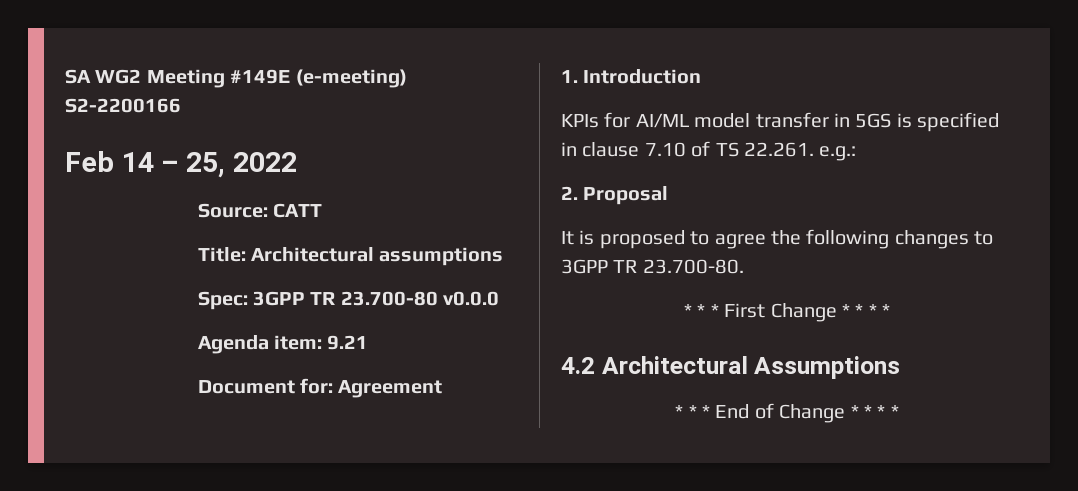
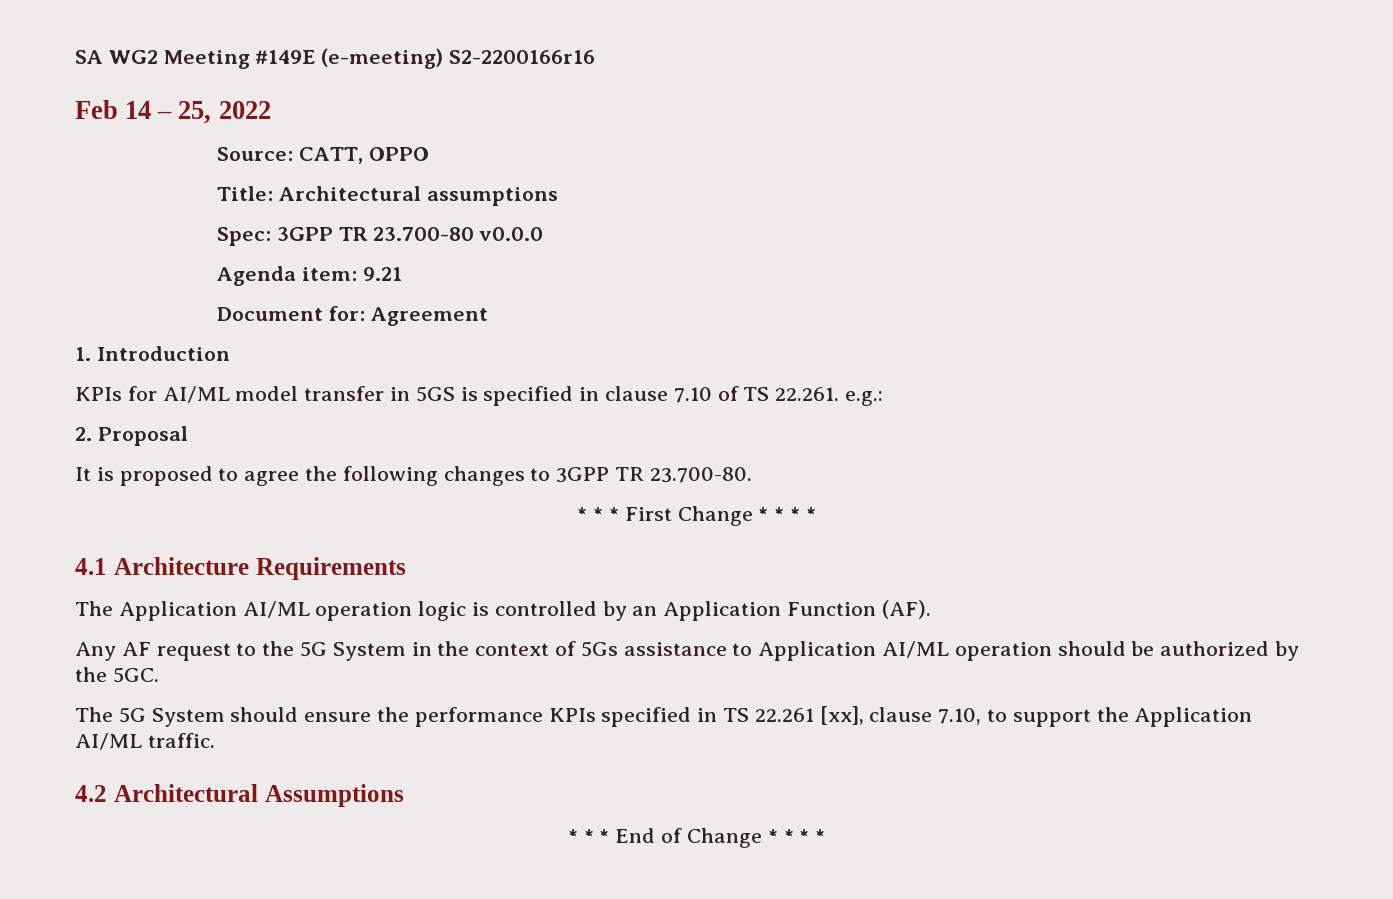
[65,98,181,113] S2-2200166 -> [449,50,596,64] S2-2200166r16
[272,203,322,218] CATT -> [298,147,429,164] CATT, OPPO
(891, 310) none -> [75,557,406,580] [75,600,931,621] [75,641,1300,661] [75,667,159,683] [75,706,1253,727] [75,733,215,750] // 4.1 Architecture Requirements // The Application AI/ML operation logic is controlled by an Application Function (AF). // Any AF request to the 5G System in the context of 5Gs assistance to Application AI/ML operation should be authorized by the 5GC. // The 5G System should ensure the performance KPIs specified in TS 22.261 [xx], clause 7.10, to support the Application AI/ML traffic.

